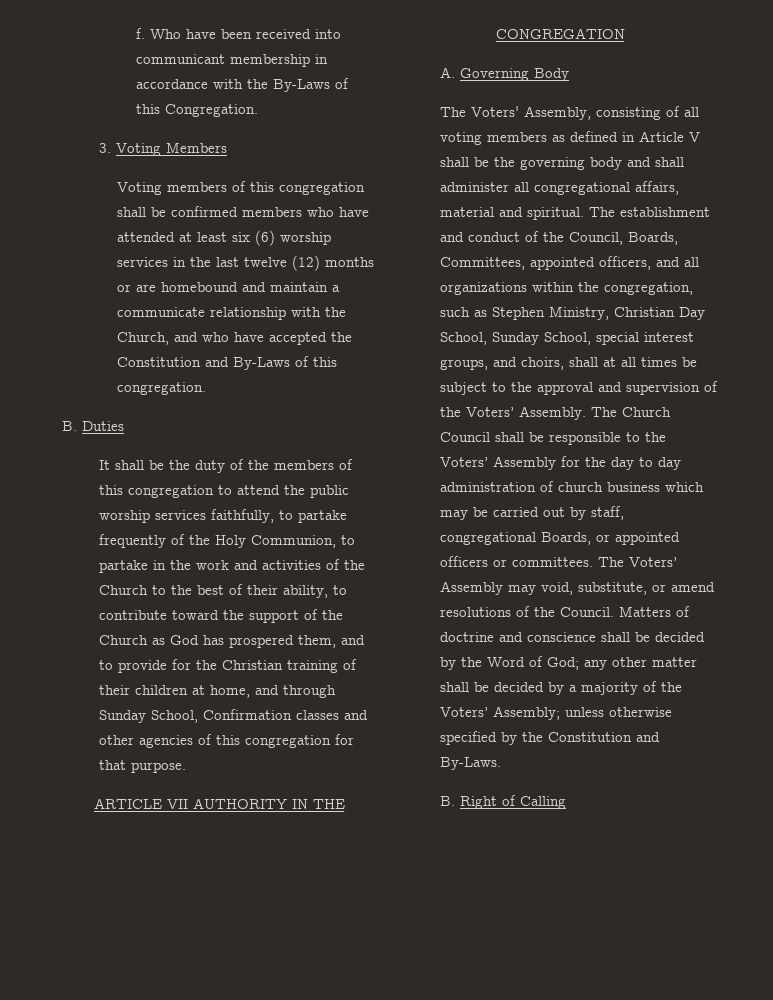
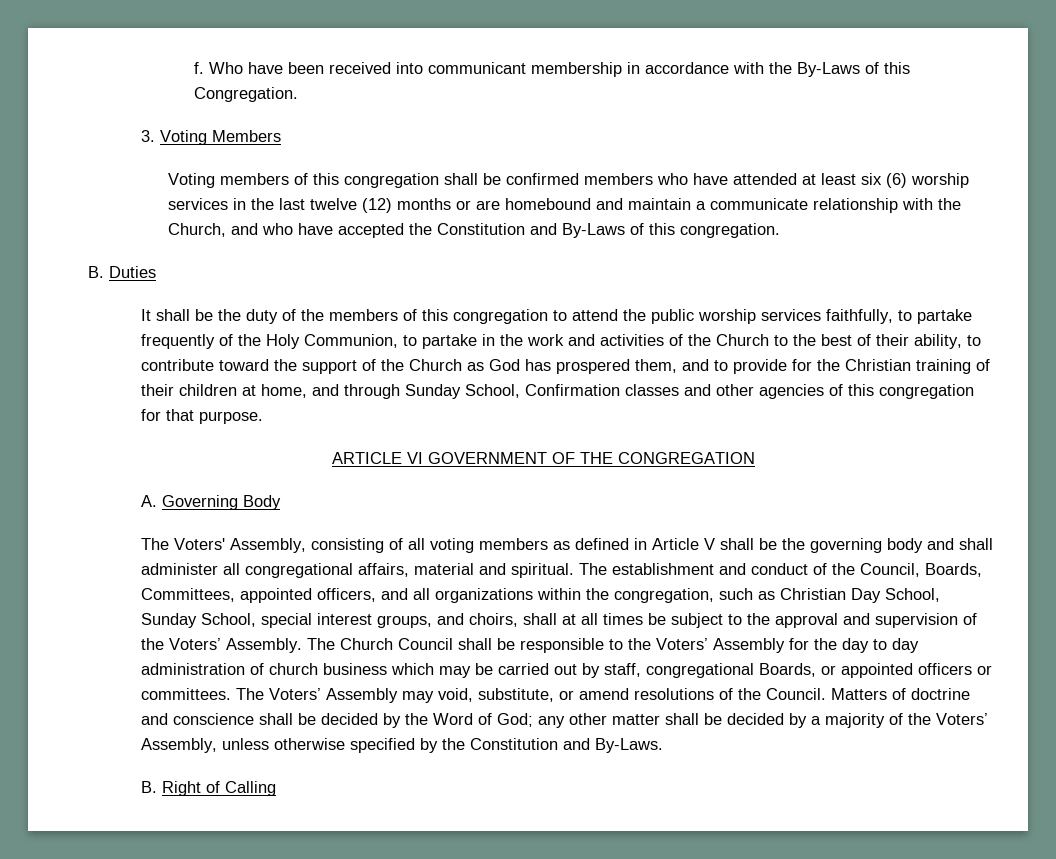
[166,798,308,809] VII AUTHORITY IN -> [407,452,575,464] VI GOVERNMENT OF
[491,306,609,320] Stephen Ministry, -> (776, 595) none
[492,706,560,720] Assembly; -> [141,738,218,753] Assembly,

